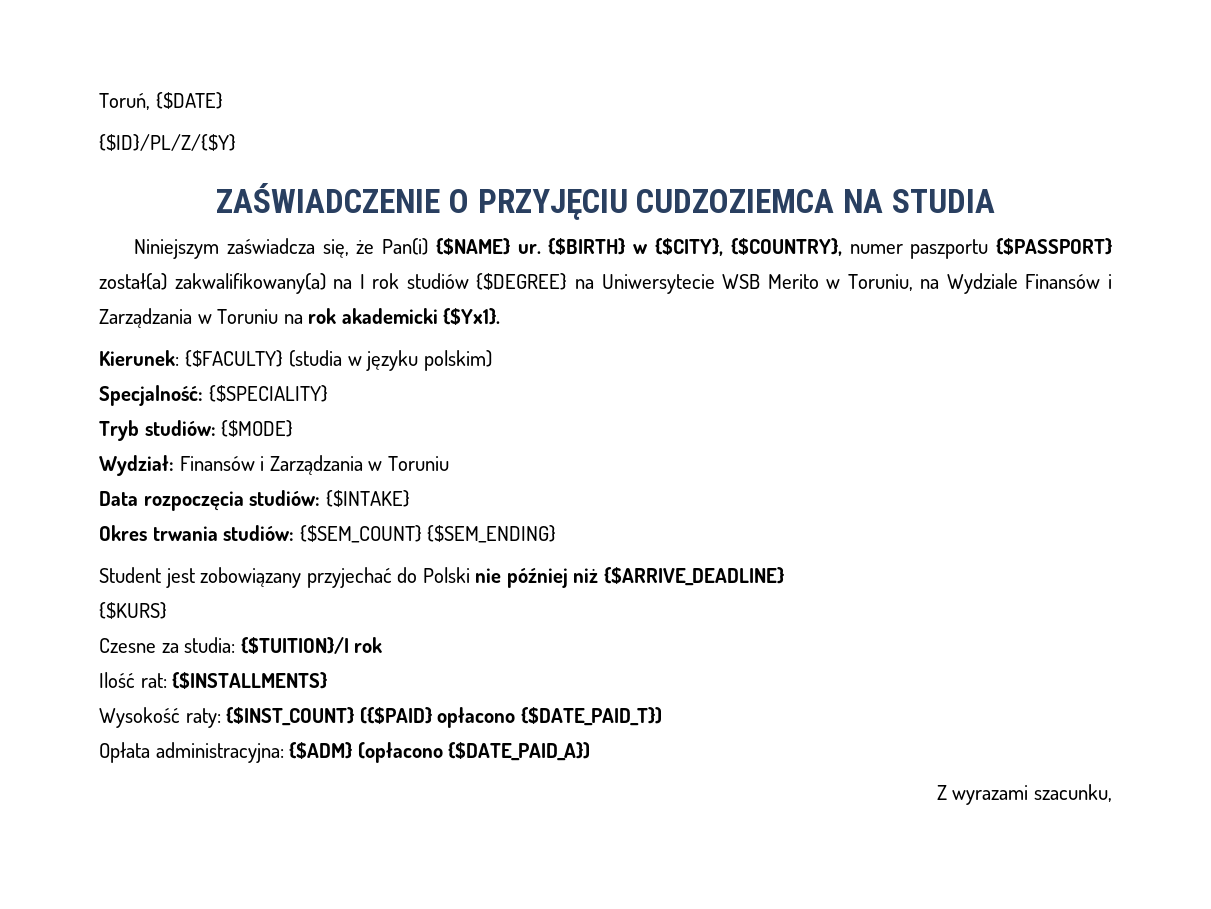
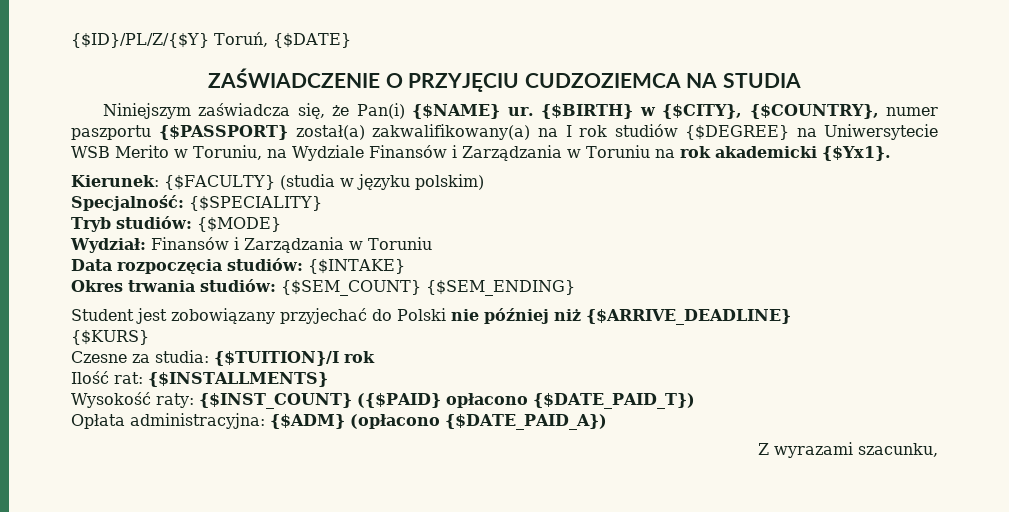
(99, 101) none -> [71,33,209,48] {$ID}/PL/Z/{$Y}
[99,134,236,151] // {$ID}/PL/Z/{$Y} -> (351, 40) none

